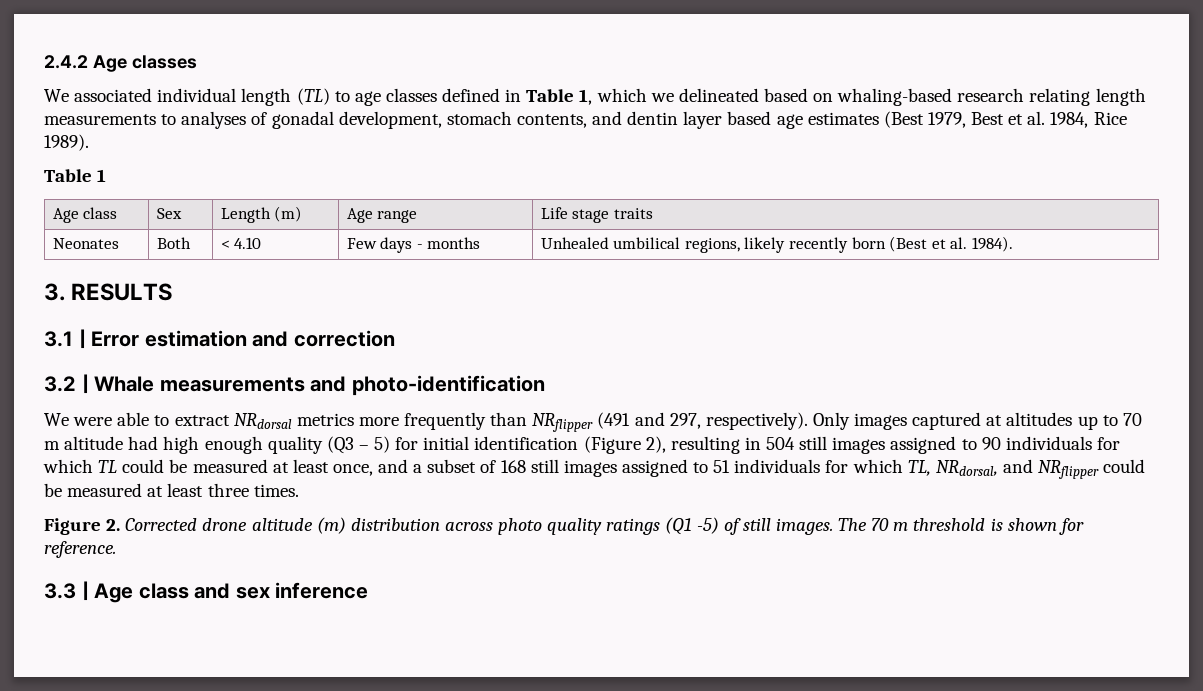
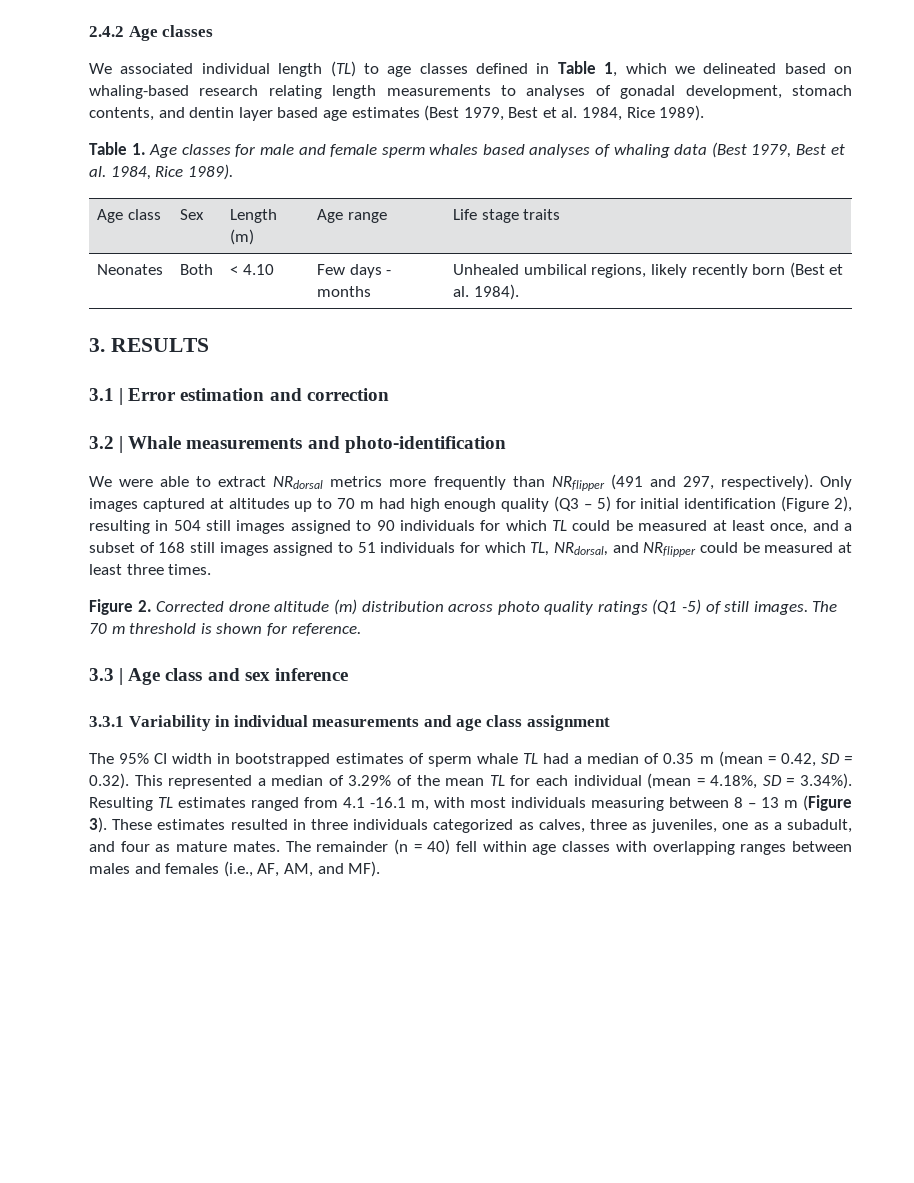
[97,169,107,182] 1 -> [131,142,845,158] [89,164,233,180] 1. Age classes for male and female sperm whales based analyses of whaling data (Best 1979, Best et al. 1984, Rice 1989).
[64,436,124,450] altitude -> (374, 505) none
(369, 590) none -> [89,715,610,731] [89,751,853,767] [89,773,852,789] [89,795,852,811] [89,817,852,833] [89,839,852,855] [89,861,381,877] // 3.3.1 Variability in individual measurements and age class assignment // The 95% CI width in bootstrapped estimates of sperm whale TL had a median of 0.35 m (mean = 0.42, SD = 0.32). This represented a median of 3.29% of the mean TL for each individual (mean = 4.18%, SD = 3.34%). Resulting TL estimates ranged from 4.1 -16.1 m, with most individuals measuring between 8 – 13 m (Figure 3). These estimates resulted in three individuals categorized as calves, three as juveniles, one as a subadult, and four as mature mates. The remainder (n = 40) fell within age classes with overlapping ranges between males and females (i.e., AF, AM, and MF).

